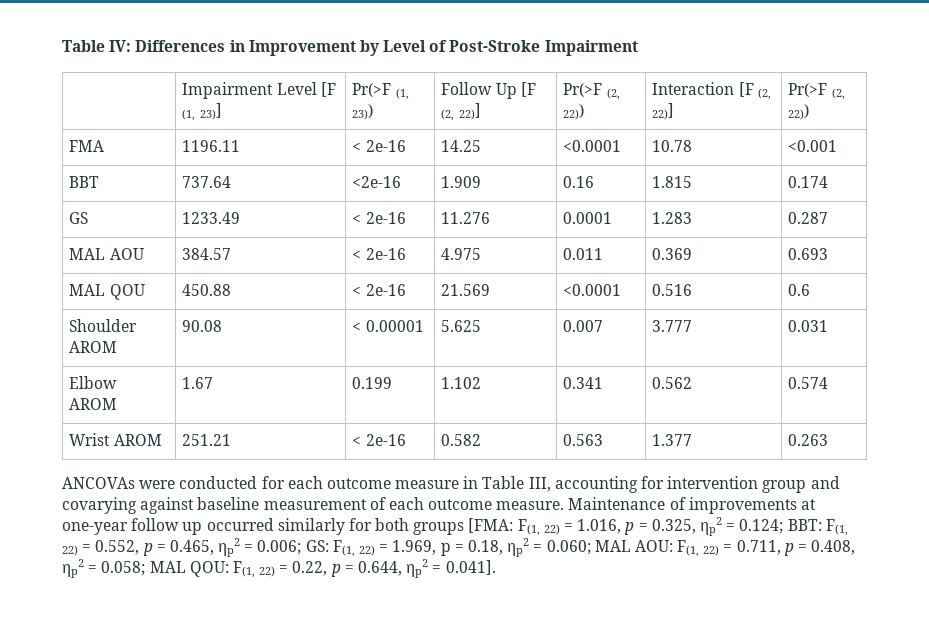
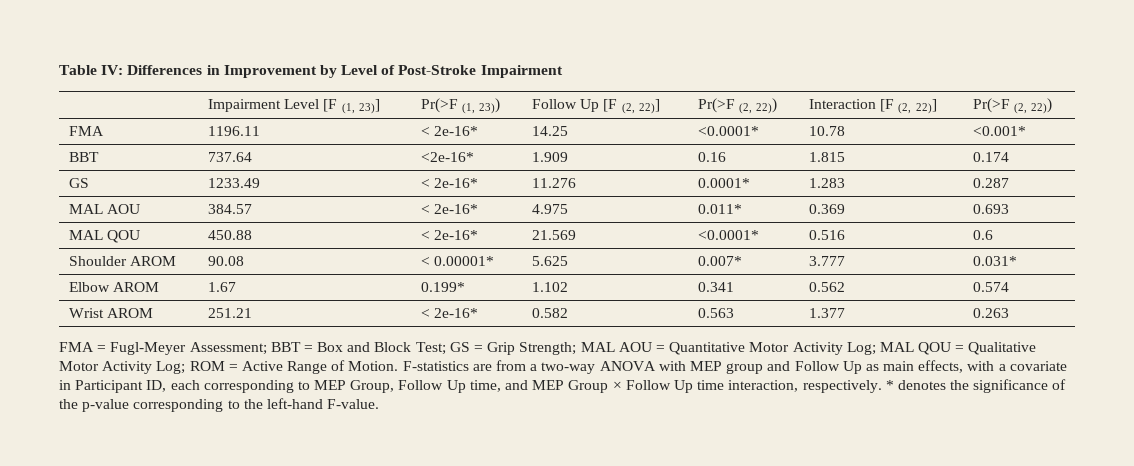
[365,140,406,152] 2e-16 -> [434,126,479,136] 2e-16*
[563,140,622,152] <0.0001 -> [697,126,759,136] <0.0001*
[788,140,838,152] <0.001 -> [972,126,1026,136] <0.001*
[352,176,402,188] <2e-16 -> [420,152,474,162] <2e-16*
[365,212,406,224] 2e-16 -> [434,178,479,188] 2e-16*
[563,212,613,224] 0.0001 -> [697,178,750,188] 0.0001*
[365,248,406,260] 2e-16 -> [434,204,479,214] 2e-16*
[563,248,604,260] 0.011 -> [697,204,742,214] 0.011*
[365,284,406,296] 2e-16 -> [434,230,479,240] 2e-16*
[563,284,622,296] <0.0001 -> [697,230,759,240] <0.0001*
[365,320,424,332] 0.00001 -> [434,256,495,266] 0.00001*
[563,320,604,332] 0.007 -> [697,256,742,266] 0.007*
[788,320,829,332] 0.031 -> [972,256,1017,266] 0.031*
[352,377,393,389] 0.199 -> [420,282,465,292] 0.199*
[365,434,406,446] 2e-16 -> [434,308,479,318] 2e-16*
[62,476,840,493] [62,497,817,514] [62,517,848,536] [62,538,856,557] [62,559,496,578] ANCOVAs were conducted for each outcome measure in Table III, accounting for intervention group and covarying against baseline measurement of each outcome measure. Maintenance of improvements at one-year follow up occurred similarly for both groups [FMA: F(1, 22) = 1.016, p = 0.325, ηp2 = 0.124; BBT: F(1, 22) = 0.552, p = 0.465, ηp2 = 0.006; GS: F(1, 22) = 1.969, p = 0.18, ηp2 = 0.060; MAL AOU: F(1, 22) = 0.711, p = 0.408, ηp2 = 0.058; MAL QOU: F(1, 22) = 0.22, p = 0.644, ηp2 = 0.041]. -> [59,342,1037,355] [59,360,1067,374] [59,379,1067,393] [59,398,380,412] FMA = Fugl-Meyer Assessment; BBT = Box and Block Test; GS = Grip Strength; MAL AOU = Quantitative Motor Activity Log; MAL QOU = Qualitative Motor Activity Log; ROM = Active Range of Motion. F-statistics are from a two-way ANOVA with MEP group and Follow Up as main effects, with a covariate in Participant ID, each corresponding to MEP Group, Follow Up time, and MEP Group × Follow Up time interaction, respectively. * denotes the significance of the p-value corresponding to the left-hand F-value.

